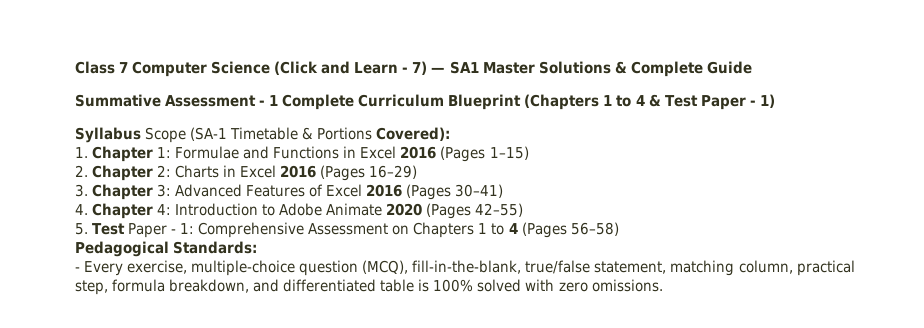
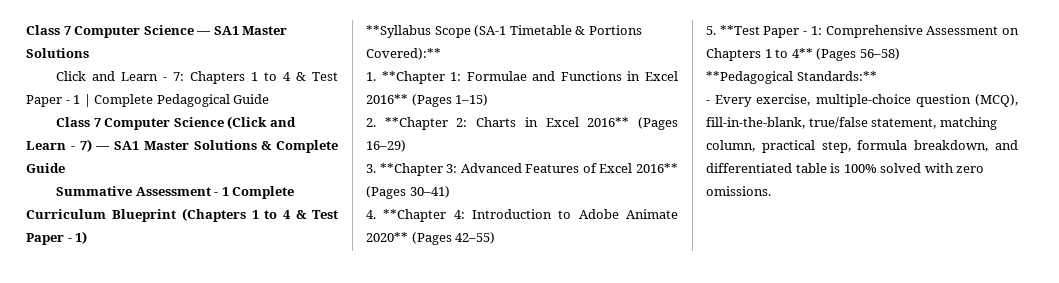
[75,61,271,77] Class 7 Computer Science -> [26,25,288,38] [26,48,89,58] [56,71,338,84] [26,94,270,107] [56,117,224,130] Class 7 Computer Science — SA1 Master Solutions // Click and Learn - 7: Chapters 1 to 4 & Test Paper - 1 | Complete Pedagogical Guide // Class 7 Computer Science
[75,127,141,143] Syllabus -> [366,25,431,38] **Syllabus
[376,127,451,141] Covered): -> [366,48,441,60] Covered):**
[92,146,154,162] Chapter -> [381,71,445,84] **Chapter
[400,146,437,159] 2016 -> [366,94,408,104] 2016**
[92,165,154,181] Chapter -> [384,117,448,130] **Chapter
[280,165,317,178] 2016 -> [587,117,630,127] 2016**
[92,184,154,200] Chapter -> [379,163,443,176] **Chapter
[366,184,403,197] 2016 -> [636,163,678,173] 2016**
[92,203,154,219] Chapter -> [383,209,447,222] **Chapter
[386,203,423,216] 2020 -> [366,232,408,242] 2020**
[92,223,126,235] Test -> [719,25,760,35] **Test
[508,223,518,234] 4 -> [791,48,813,58] 4**
[75,241,258,257] Pedagogical Standards: -> [706,71,877,84] **Pedagogical Standards:**

